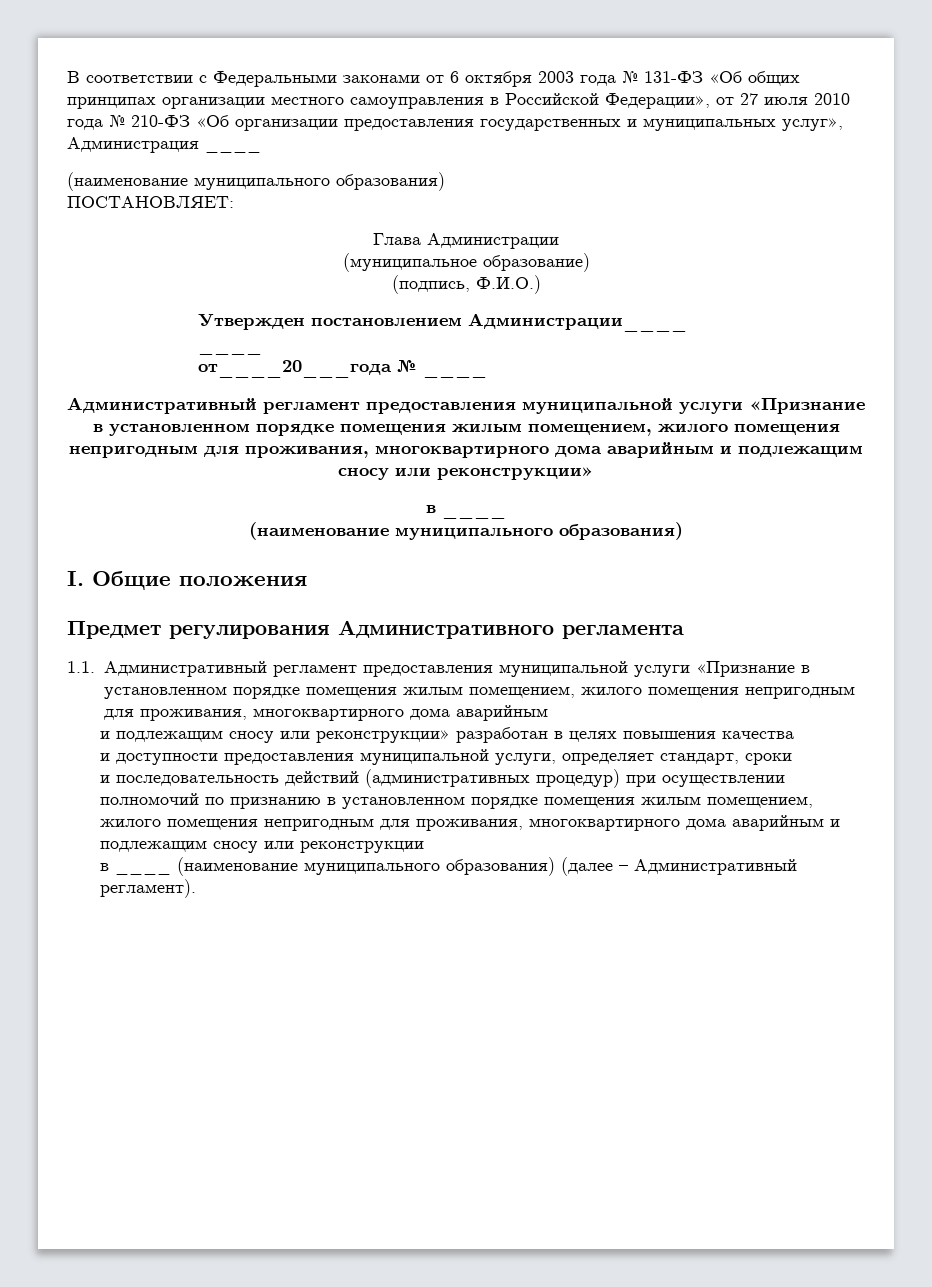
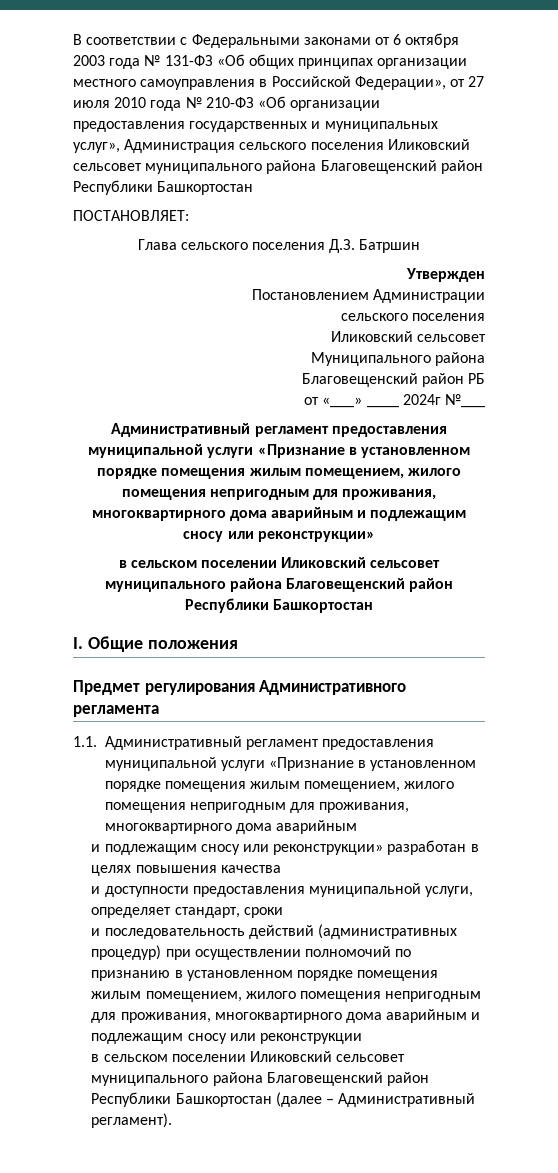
[205,149,261,153] [67,172,445,191] [67,196,234,208] [373,233,559,249] [342,253,590,272] [391,275,541,294] [197,313,687,332] [197,349,262,355] [197,360,417,378] [422,372,487,378] ____ // (наименование муниципального образования) // ПОСТАНОВЛЯЕТ: // Глава Администрации // (муниципальное образование) // (подпись, Ф.И.О.) // Утвержден постановлением Администрации____ // ____ // от____20___года № ____ -> [239,139,470,150] [73,160,483,174] [73,180,254,195] [73,210,189,221] [137,239,421,253] [406,268,485,282] [251,289,485,303] [340,313,485,321] [330,331,486,342] [310,352,485,366] [301,373,485,387] [304,397,399,408] [402,394,485,408] сельского поселения Иликовский сельсовет муниципального района Благовещенский район Республики Башкортостан // ПОСТАНОВЛЯЕТ: // Глава сельского поселения Д.З. Батршин // Утвержден // Постановлением Администрации // сельского поселения // Иликовский сельсовет // Муниципального района // Благовещенский район РБ // от «___» ____ 2024г №___
[442,513,506,519] [249,522,683,540] ____ // (наименование муниципального образования) -> [130,557,441,568] [104,578,454,592] [184,598,374,613] сельском поселении Иликовский сельсовет муниципального района Благовещенский район Республики Башкортостан
[114,857,555,876] ____ (наименование муниципального образования) -> [103,1051,406,1062] [91,1072,429,1086] [91,1092,272,1107] сельском поселении Иликовский сельсовет муниципального района Благовещенский район Республики Башкортостан

